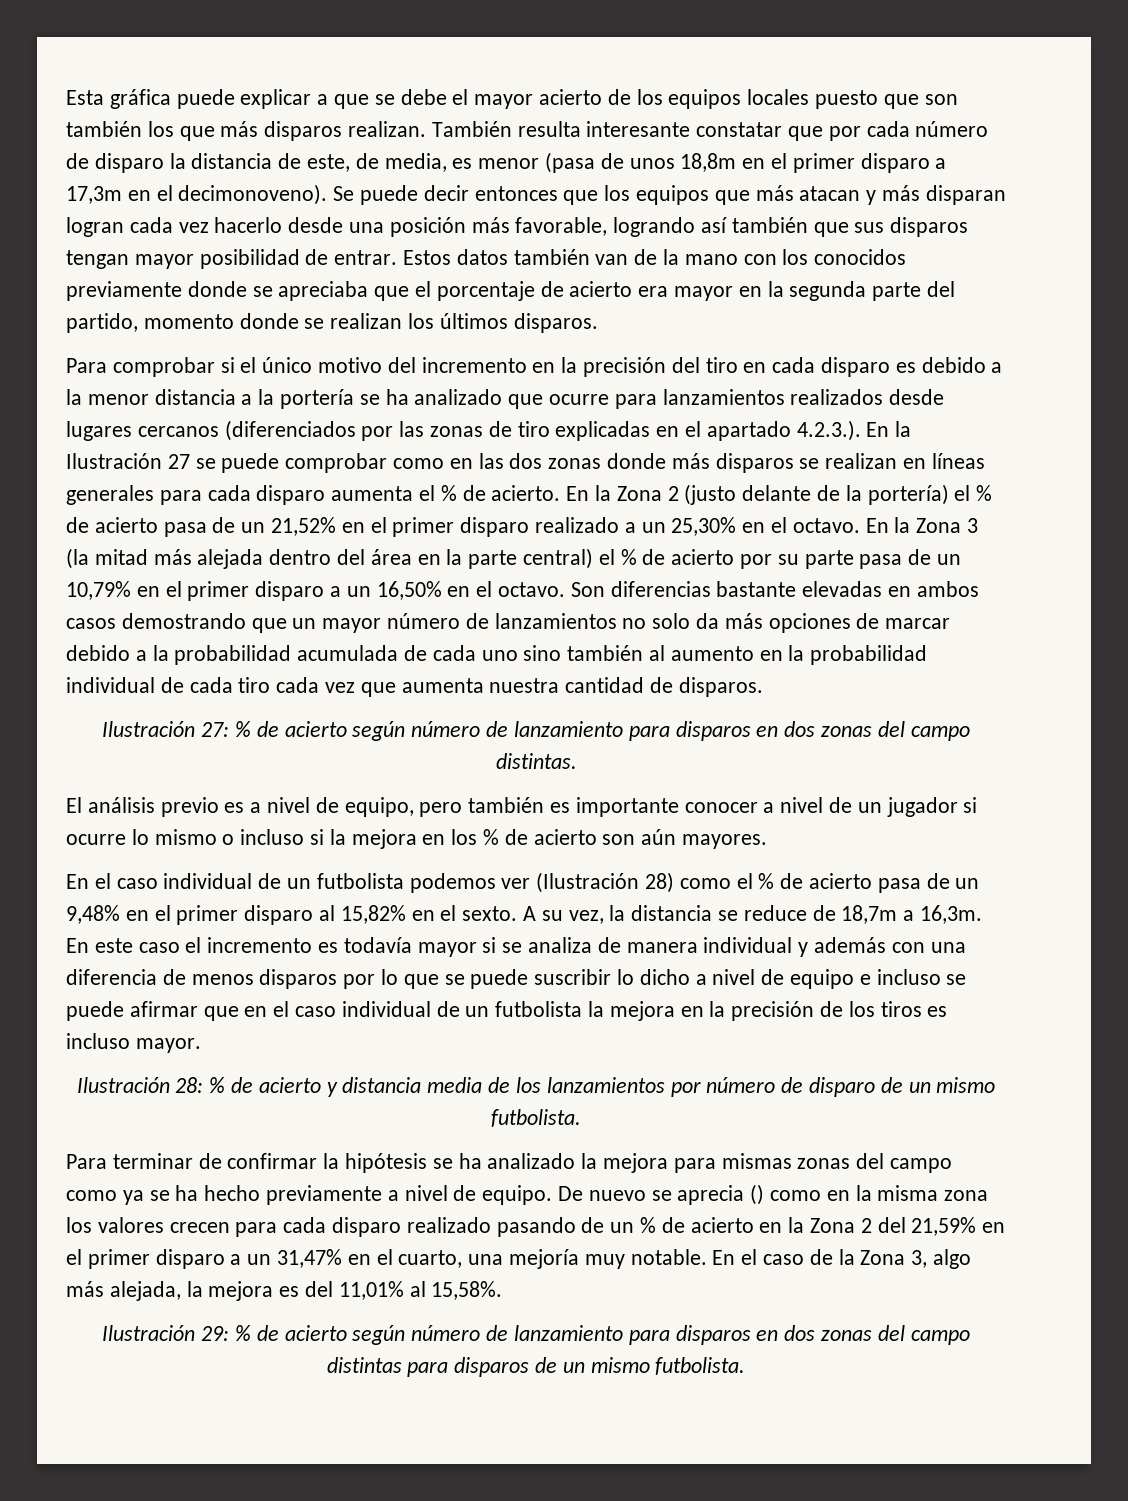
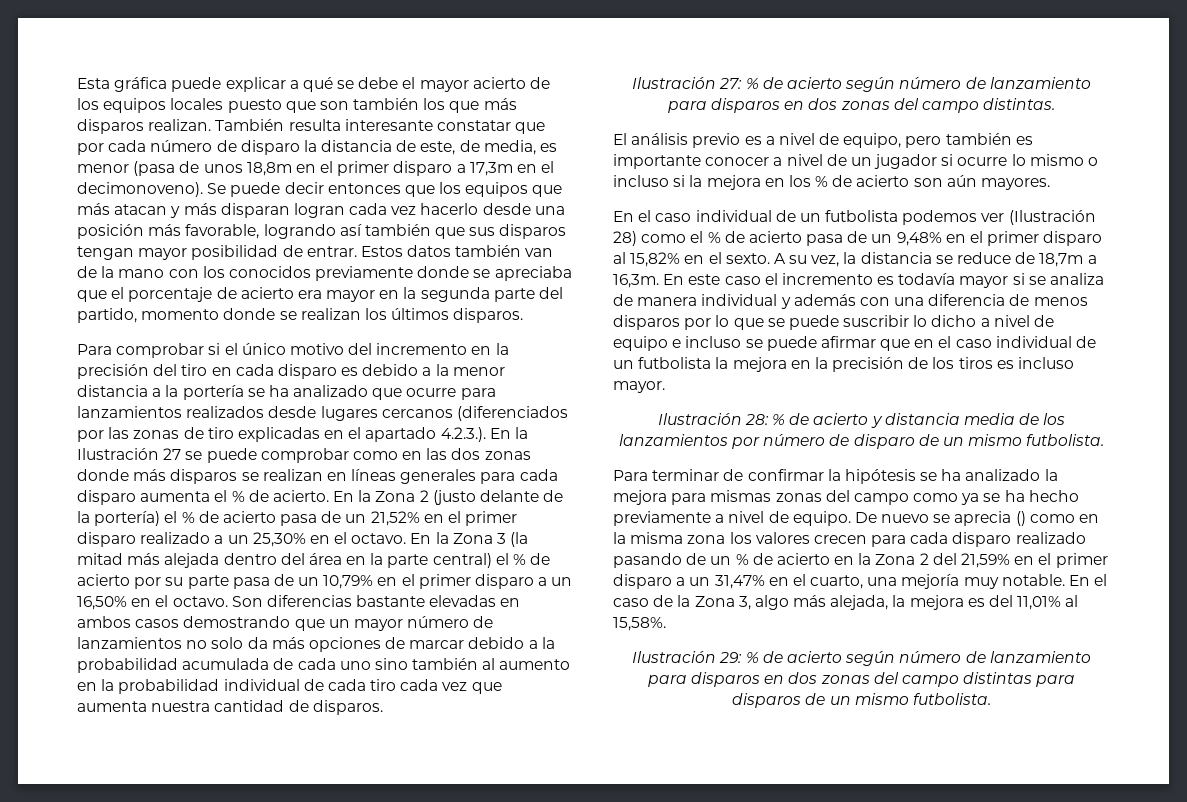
[334,94,370,109] que -> [302,77,333,92] qué

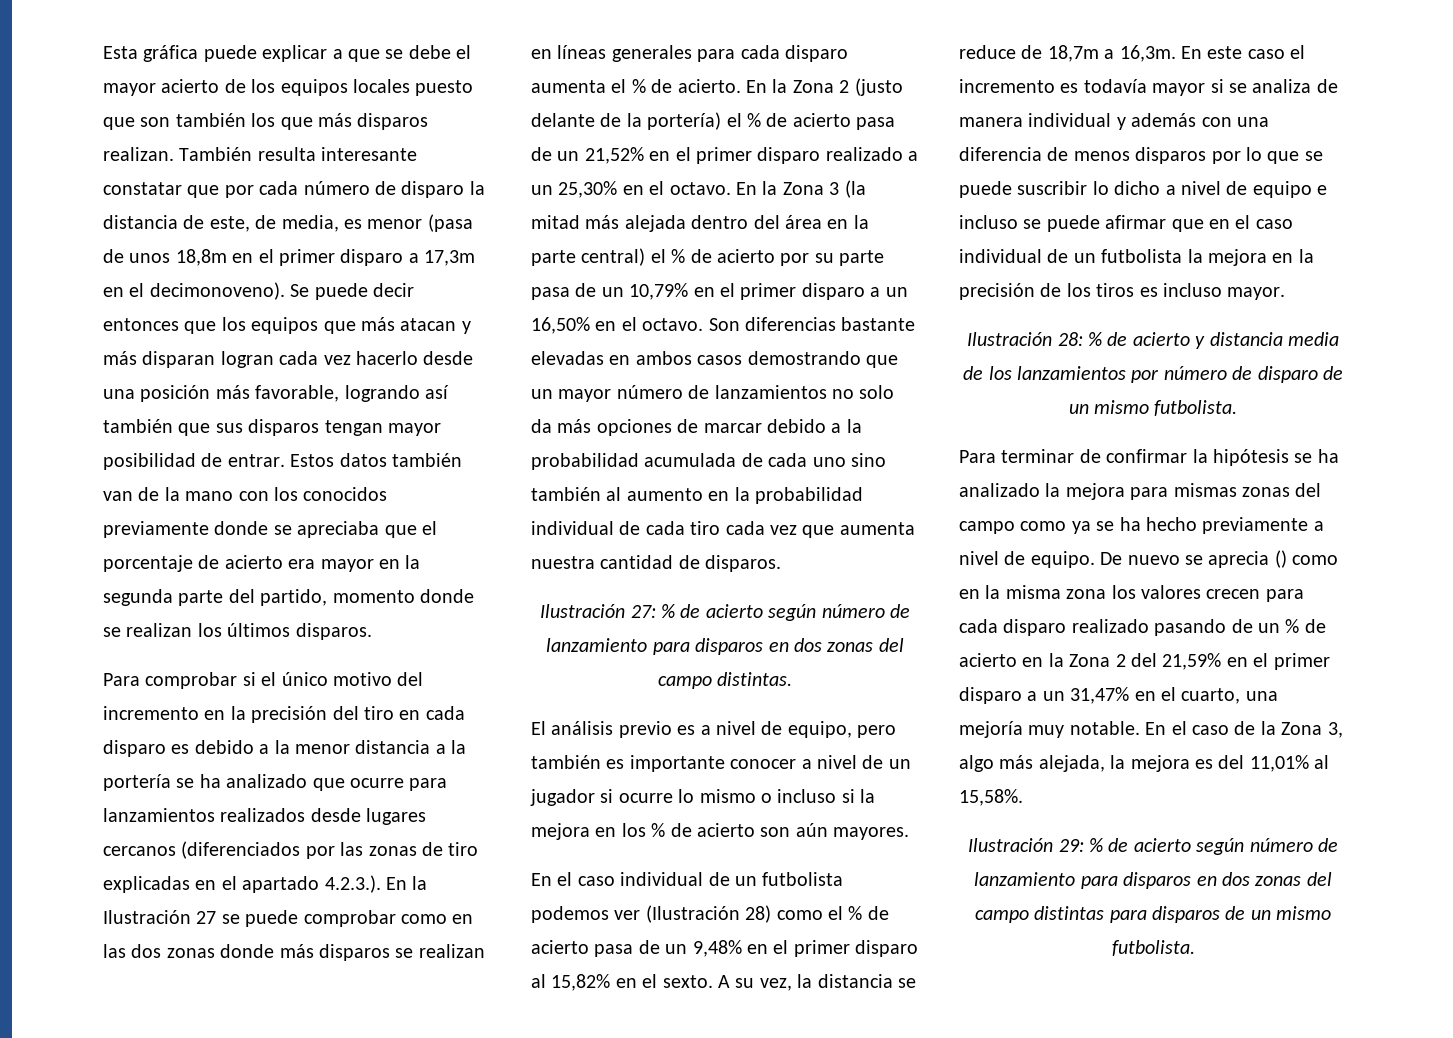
[302,77,333,92] qué -> [348,49,380,62] que

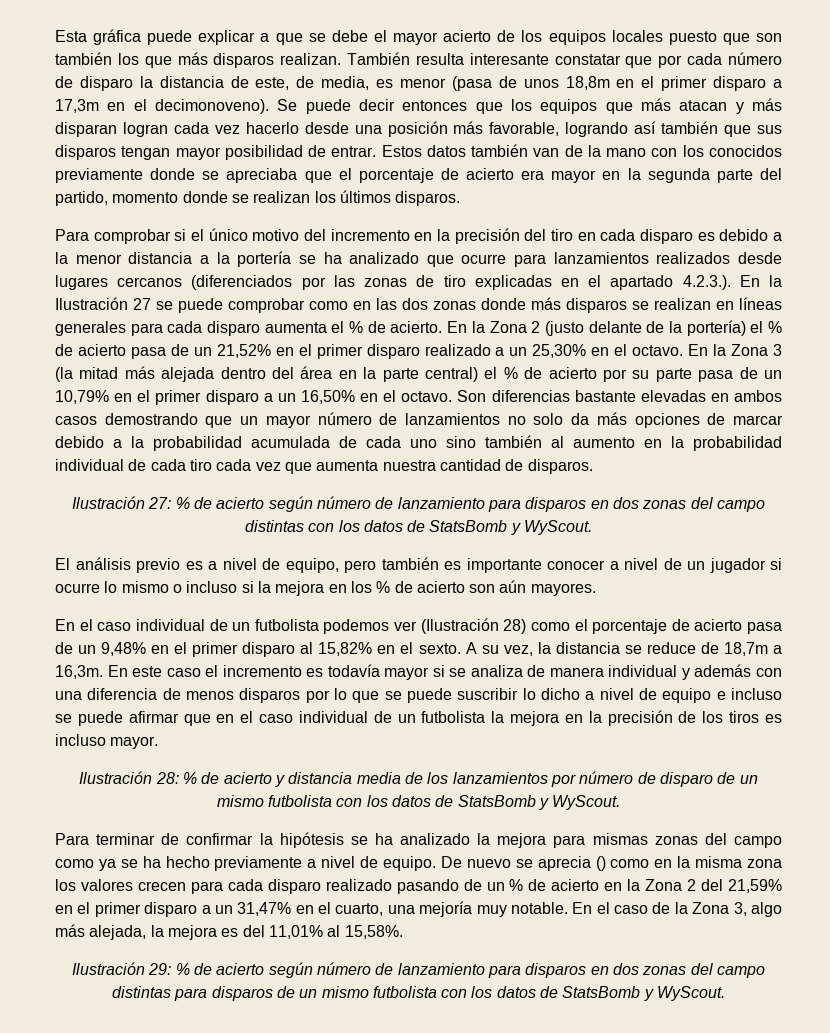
[717,672,793,686] distintas. -> [244,520,593,535] distintas con los datos de StatsBomb y WyScout.
[848,906,863,920] % -> [592,619,668,634] porcentaje
[1154,400,1238,416] futbolista. -> [268,795,621,810] futbolista con los datos de StatsBomb y WyScout.
[1111,940,1195,956] futbolista. -> [372,986,726,1001] futbolista con los datos de StatsBomb y WyScout.

